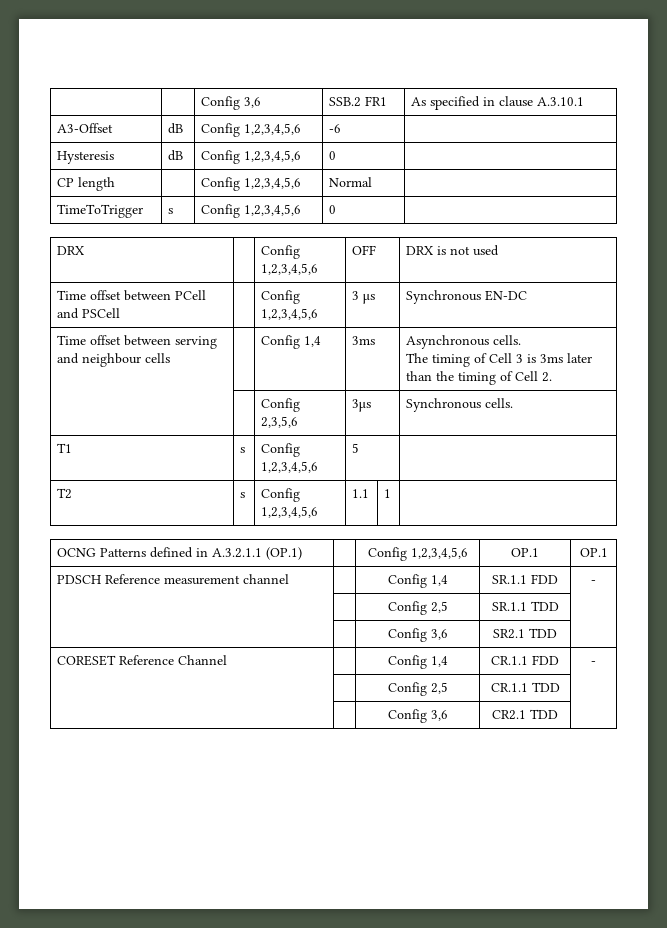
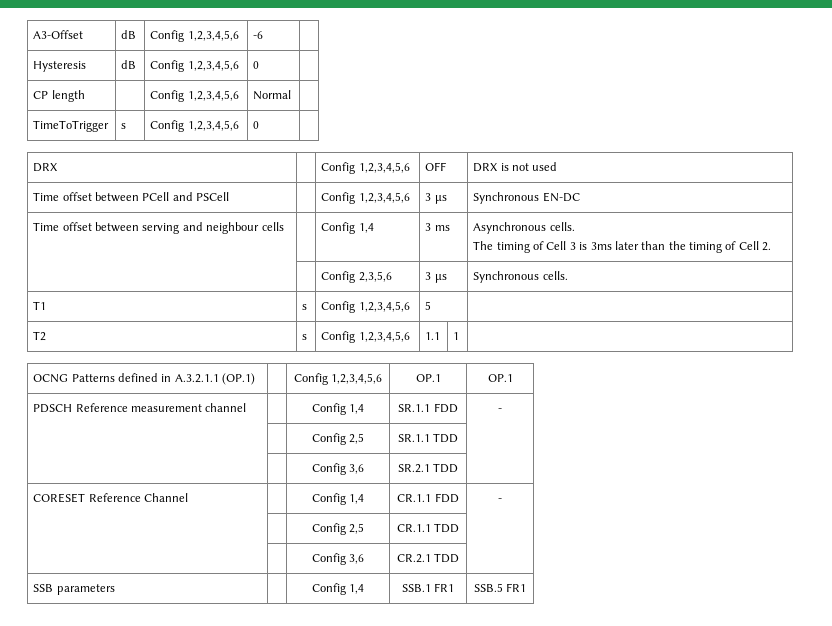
[200,96,261,110] [328,96,387,107] [410,96,584,110] | | Config 3,6 | SSB.2 FR1 | As specified in clause A.3.10.1 // -> (33, 34) none
[351,336,375,345] 3ms -> [425,223,450,231] 3 ms
[351,399,371,412] 3μs -> [425,272,447,283] 3 μs
[493,629,525,639] SR2.1 -> [397,464,430,473] SR.2.1
[492,709,558,720] CR2.1 TDD | -> [396,553,460,563] [33,584,115,595] [311,583,365,595] [401,583,455,592] [473,583,527,592] CR.2.1 TDD | // SSB parameters | | Config 1,4 | SSB.1 FR1 | SSB.5 FR1

